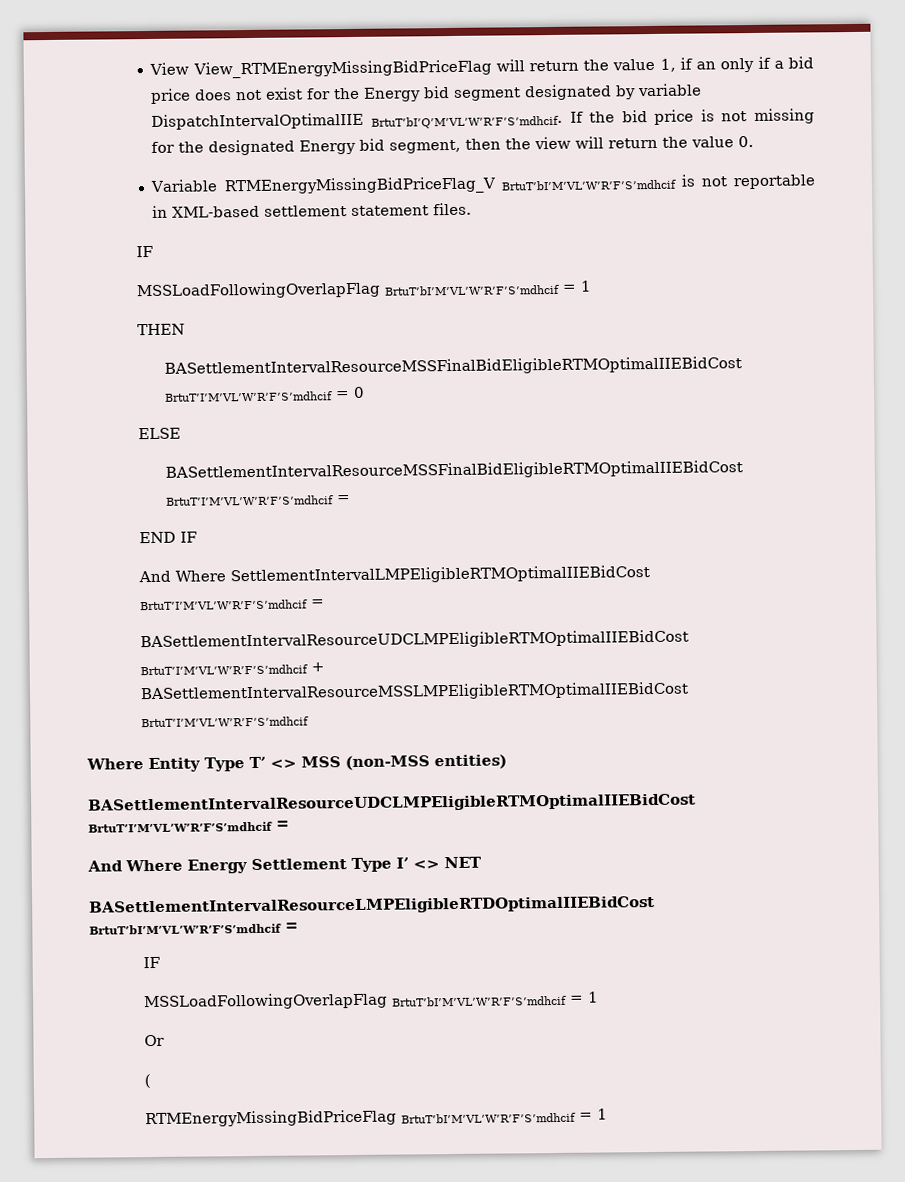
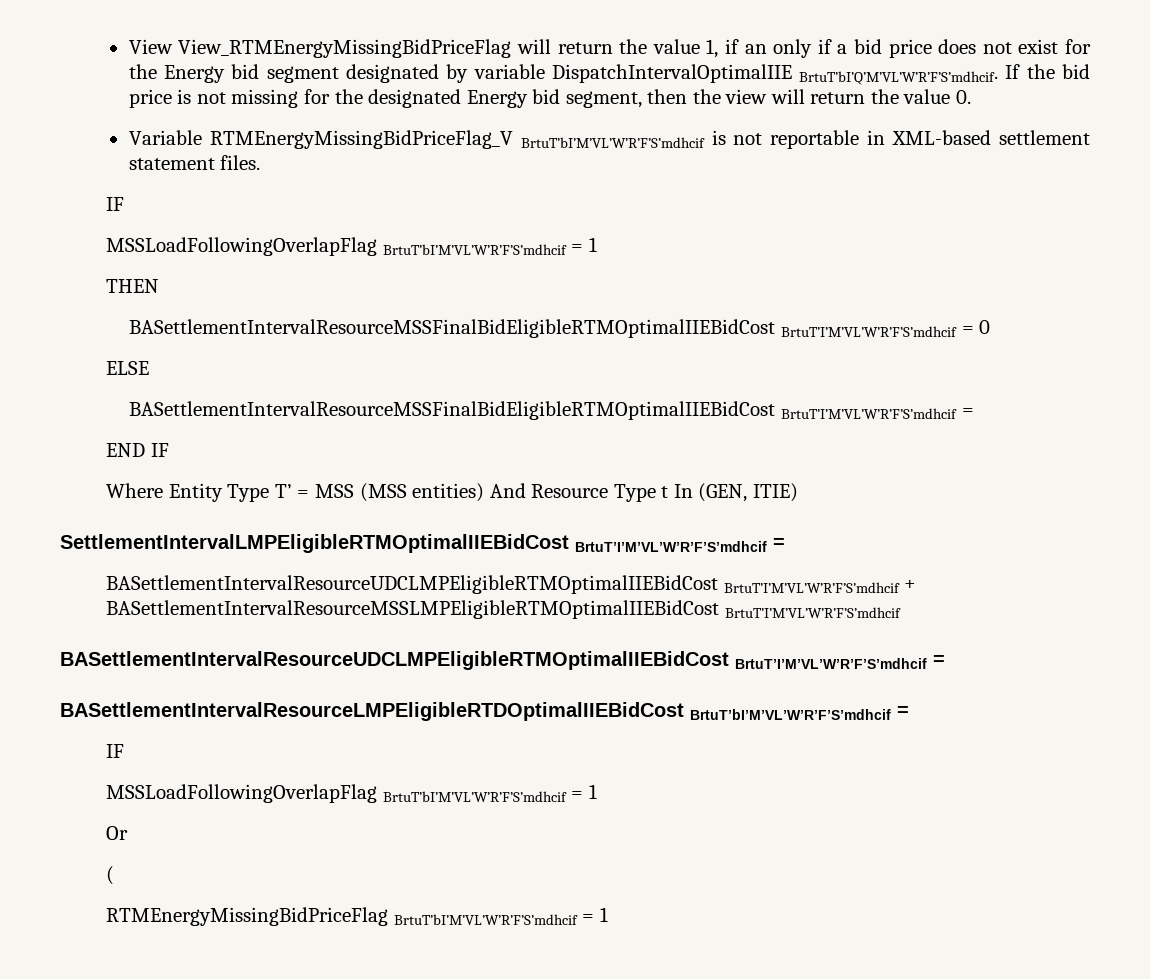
[137,570,226,583] And Where -> [106,483,798,502] Where Entity Type T’ = MSS (MSS entities) And Resource Type t In (GEN, ITIE) //
[86,754,507,773] [88,793,696,814] [88,820,290,833] [87,856,482,874] Where Entity Type T’ <> MSS (non-MSS entities) // BASettlementIntervalResourceUDCLMPEligibleRTMOptimalIIEBidCost BrtuT’I’M’VL’W’R’F’S’mdhcif = // And Where Energy Settlement Type I’ <> NET -> [60,651,945,670] BASettlementIntervalResourceUDCLMPEligibleRTMOptimalIIEBidCost BrtuT’I’M’VL’W’R’F’S’mdhcif =

